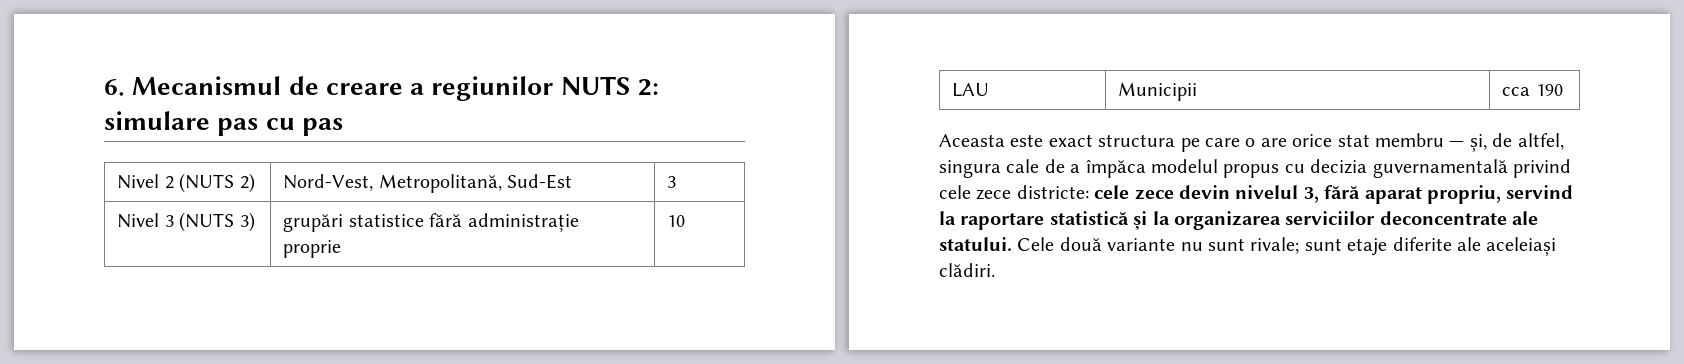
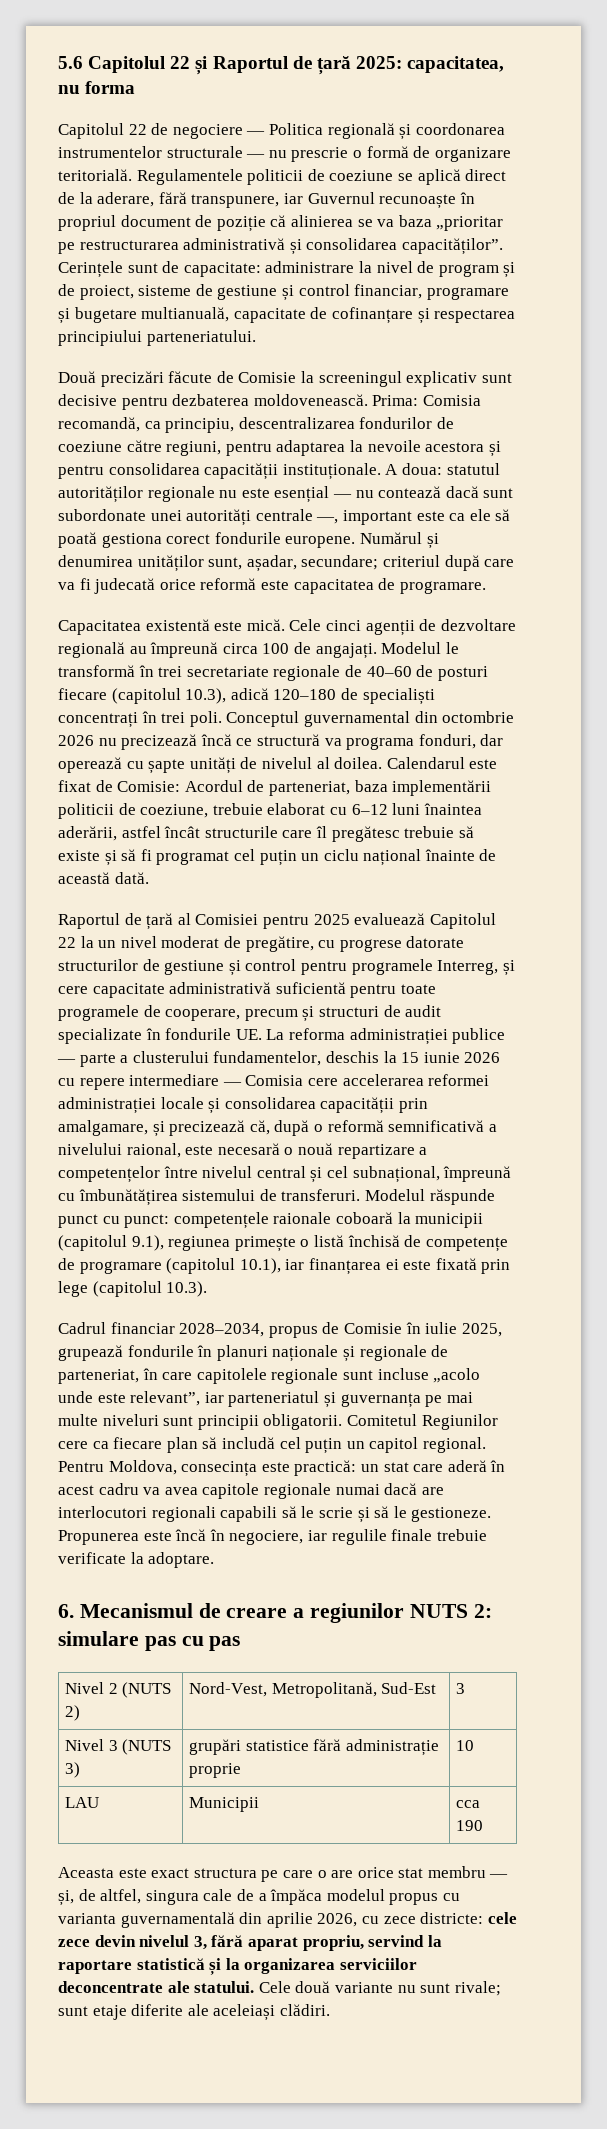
(104, 87) none -> [58,56,505,75] [58,81,136,94] [58,123,505,140] [58,146,511,162] [58,169,507,185] [58,192,475,209] [58,215,504,232] [58,238,503,255] [58,261,516,278] [58,284,509,301] [58,307,516,324] [58,330,256,346] [58,371,512,387] [58,394,481,410] [58,417,454,433] [58,440,501,457] [58,463,500,480] [58,486,514,503] [58,509,511,526] [58,532,439,549] [58,555,515,572] [58,578,486,594] [58,619,516,636] [58,642,459,659] [58,665,488,681] [58,688,435,705] [58,711,515,728] [58,734,504,750] [58,757,498,774] [58,780,492,796] [58,803,482,819] [58,826,474,842] [58,849,497,866] [58,872,149,884] [58,913,496,930] [58,936,465,952] [58,959,515,976] [58,982,436,998] [58,1005,442,1022] [58,1028,506,1045] [57,1051,501,1067] [58,1074,490,1090] [58,1097,428,1114] [58,1120,497,1137] [58,1143,428,1159] [58,1166,512,1183] [58,1189,495,1206] [58,1212,484,1229] [58,1235,508,1252] [58,1258,511,1275] [58,1281,208,1297] [58,1322,502,1338] [58,1345,449,1362] [58,1368,481,1384] [58,1391,473,1408] [58,1414,498,1430] [58,1437,486,1454] [58,1460,506,1477] [58,1483,444,1499] [58,1506,492,1523] [58,1529,487,1545] [58,1552,215,1568] 5.6 Capitolul 22 și Raportul de țară 2025: capacitatea, nu forma // Capitolul 22 de negociere — Politica regională și coordonarea instrumentelor structurale — nu prescrie o formă de organizare teritorială. Regulamentele politicii de coeziune se aplică direct de la aderare, fără transpunere, iar Guvernul recunoaște în propriul document de poziție că alinierea se va baza „prioritar pe restructurarea administrativă și consolidarea capacităților”. Cerințele sunt de capacitate: administrare la nivel de program și de proiect, sisteme de gestiune și control financiar, programare și bugetare multianuală, capacitate de cofinanțare și respectarea principiului parteneriatului. // Două precizări făcute de Comisie la screeningul explicativ sunt decisive pentru dezbaterea moldovenească. Prima: Comisia recomandă, ca principiu, descentralizarea fondurilor de coeziune către regiuni, pentru adaptarea la nevoile acestora și pentru consolidarea capacității instituționale. A doua: statutul autorităților regionale nu este esențial — nu contează dacă sunt subordonate unei autorități centrale —, important este ca ele să poată gestiona corect fondurile europene. Numărul și denumirea unităților sunt, așadar, secundare; criteriul după care va fi judecată orice reformă este capacitatea de programare. // Capacitatea existentă este mică. Cele cinci agenții de dezvoltare regională au împreună circa 100 de angajați. Modelul le transformă în trei secretariate regionale de 40–60 de posturi fiecare (capitolul 10.3), adică 120–180 de specialiști concentrați în trei poli. Conceptul guvernamental din octombrie 2026 nu precizează încă ce structură va programa fonduri, dar operează cu șapte unități de nivelul al doilea. Calendarul este fixat de Comisie: Acordul de parteneriat, baza implementării politicii de coeziune, trebuie elaborat cu 6–12 luni înaintea aderării, astfel încât structurile care îl pregătesc trebuie să existe și să fi programat cel puțin un ciclu național înainte de această dată. // Raportul de țară al Comisiei pentru 2025 evaluează Capitolul 22 la un nivel moderat de pregătire, cu progrese datorate structurilor de gestiune și control pentru programele Interreg, și cere capacitate administrativă suficientă pentru toate programele de cooperare, precum și structuri de audit specializate în fondurile UE. La reforma administrației publice — parte a clusterului fundamentelor, deschis la 15 iunie 2026 cu repere intermediare — Comisia cere accelerarea reformei administrației locale și consolidarea capacității prin amalgamare, și precizează că, după o reformă semnificativă a nivelului raional, este necesară o nouă repartizare a competențelor între nivelul central și cel subnațional, împreună cu îmbunătățirea sistemului de transferuri. Modelul răspunde punct cu punct: competențele raionale coboară la municipii (capitolul 9.1), regiunea primește o listă închisă de competențe de programare (capitolul 10.1), iar finanțarea ei este fixată prin lege (capitolul 10.3). // Cadrul financiar 2028–2034, propus de Comisie în iulie 2025, grupează fondurile în planuri naționale și regionale de parteneriat, în care capitolele regionale sunt incluse „acolo unde este relevant”, iar parteneriatul și guvernanța pe mai multe niveluri sunt principii obligatorii. Comitetul Regiunilor cere ca fiecare plan să includă cel puțin un capitol regional. Pentru Moldova, consecința este practică: un stat care aderă în acest cadru va avea capitole regionale numai dacă are interlocutori regionali capabili să le scrie și să le gestioneze. Propunerea este încă în negociere, iar regulile finale trebuie verificate la adoptare. //
[1310,159,1571,178] [939,185,971,199] decizia guvernamentală privind cele -> [58,1912,379,1928] varianta guvernamentală din aprilie 2026, cu

